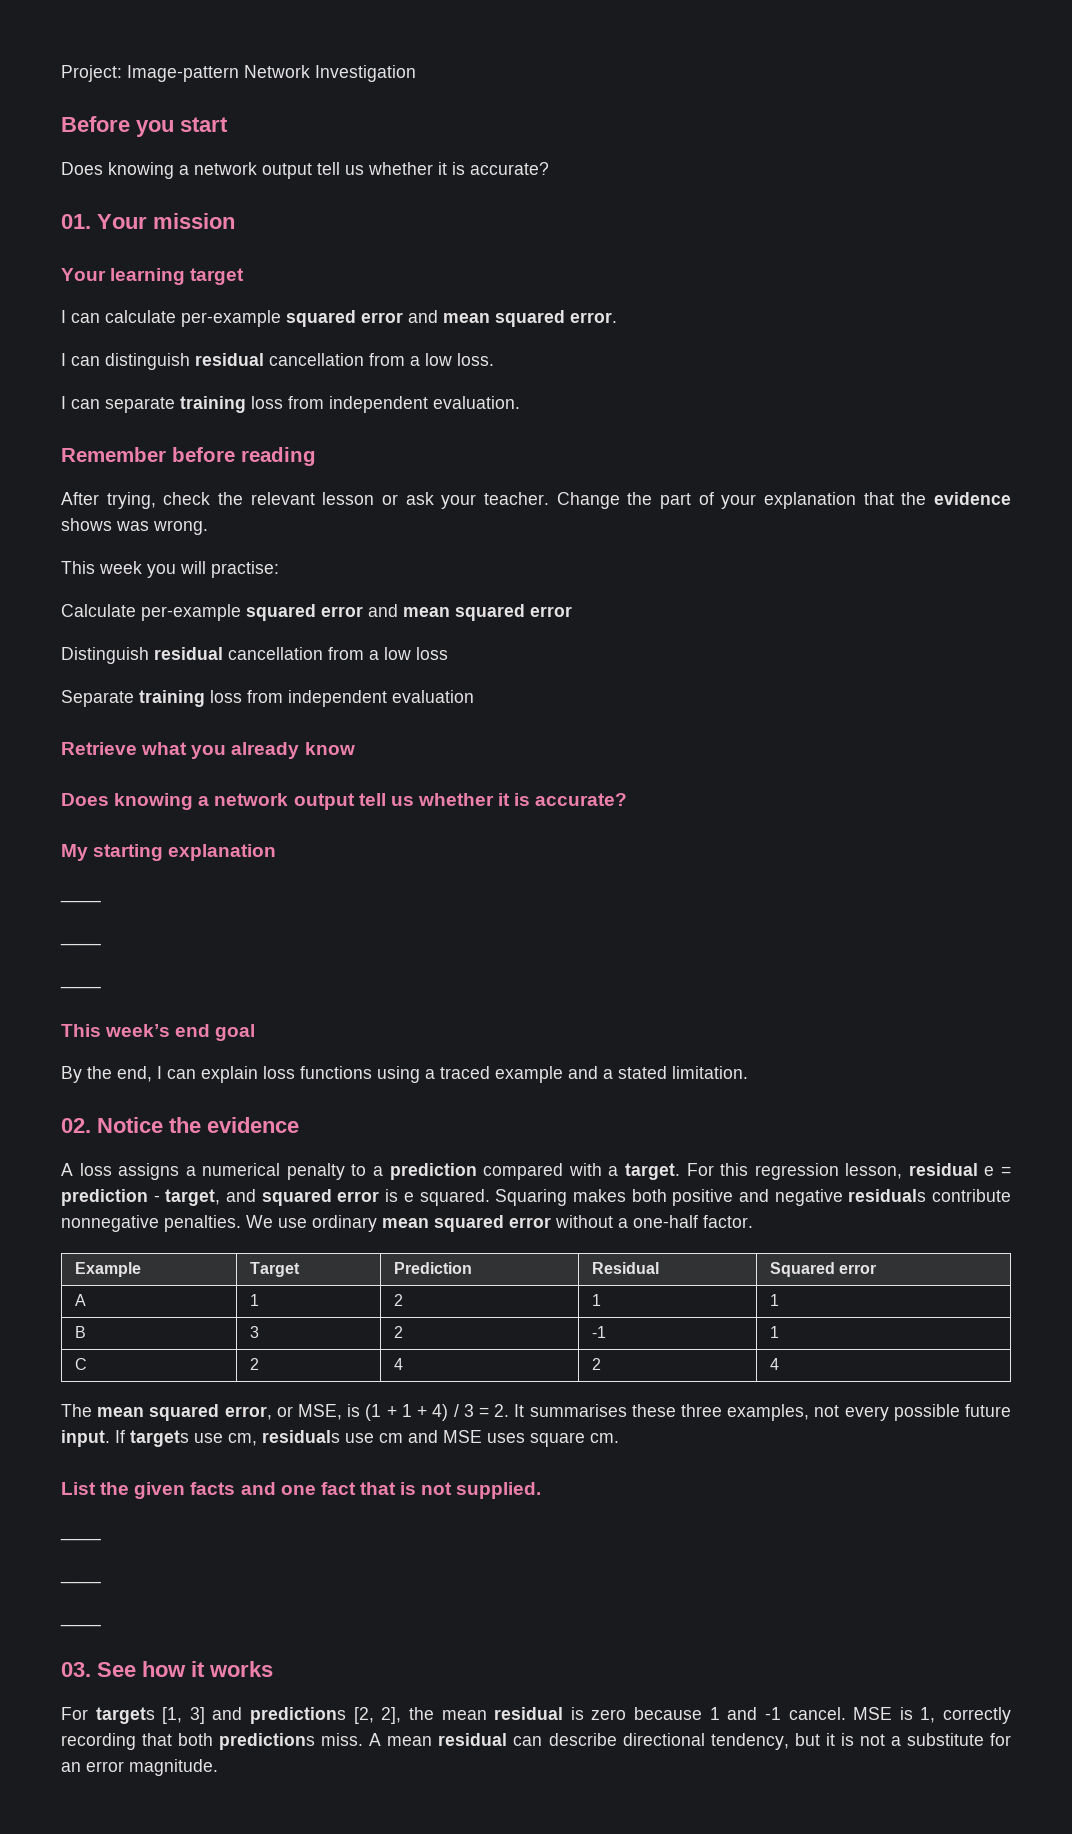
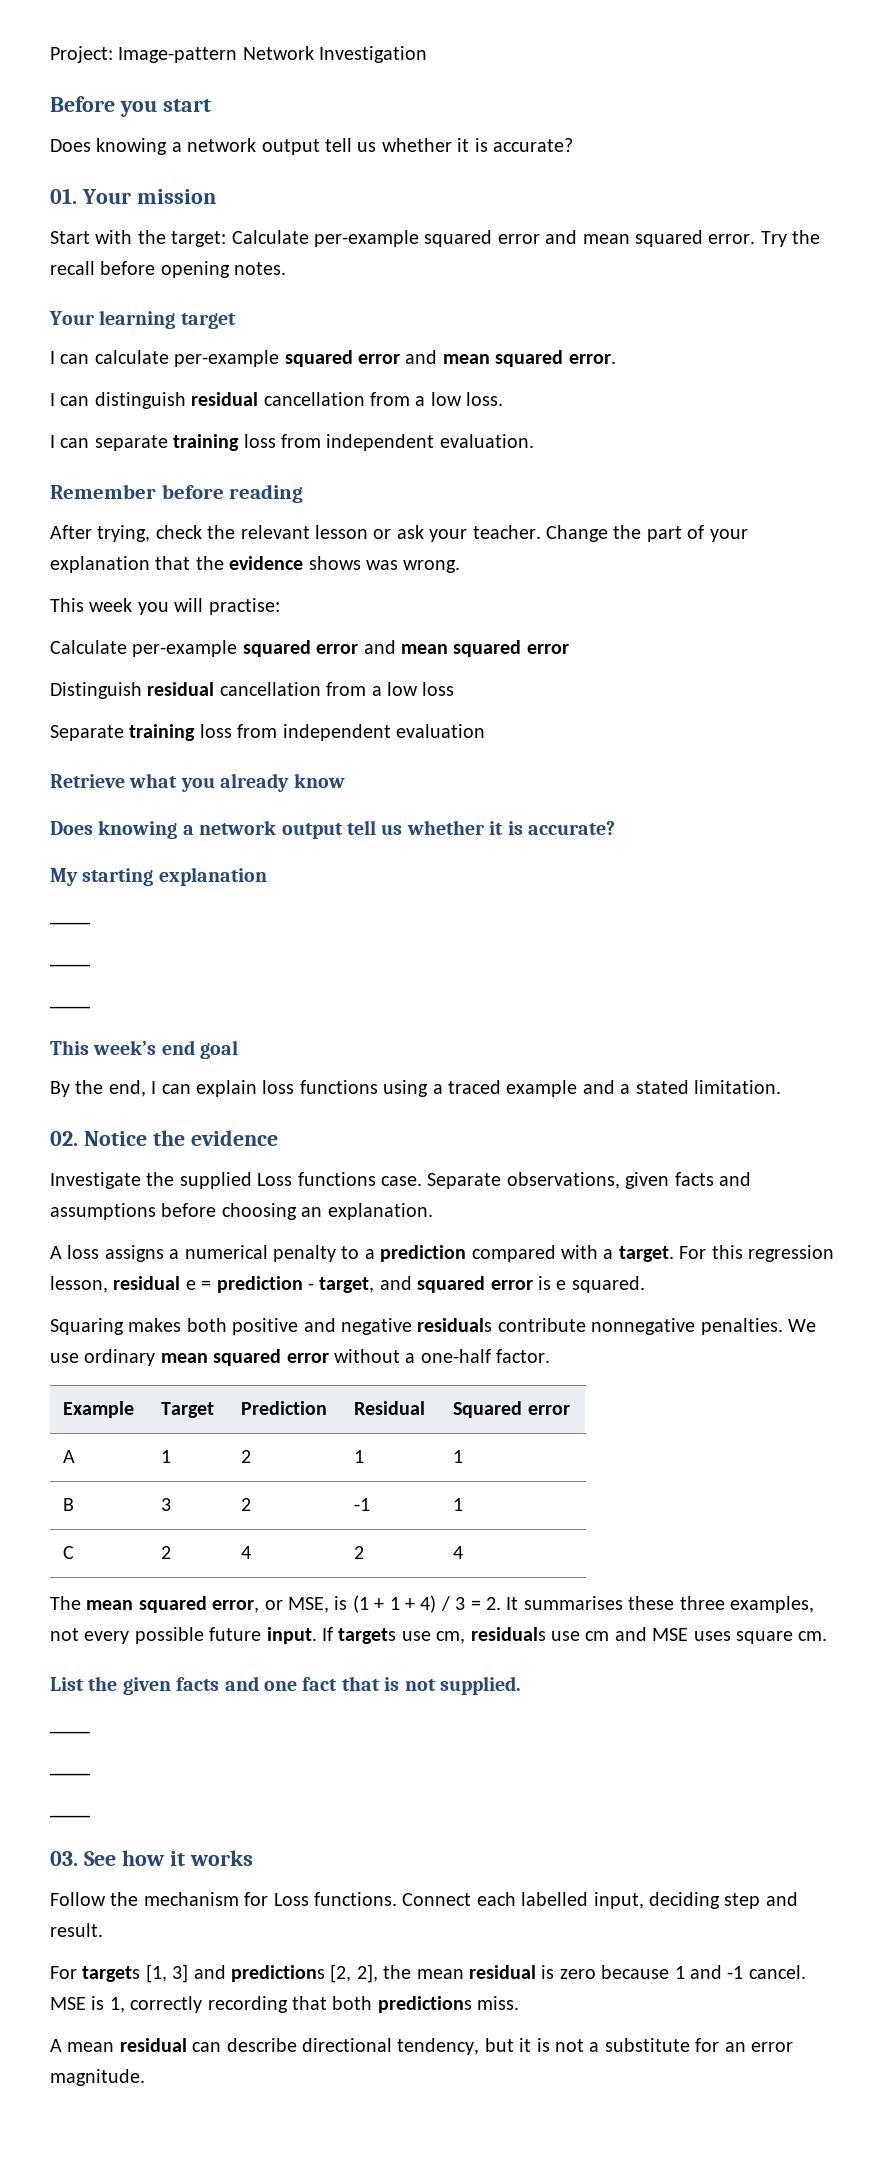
(235, 221) none -> [50,230,821,247] [50,261,287,278] // Start with the target: Calculate per-example squared error and mean squared error. Try the recall before opening notes.
(299, 1125) none -> [50,1172,751,1189] [50,1203,433,1220] // Investigate the supplied Loss functions case. Separate observations, given facts and assumptions before choosing an explanation.
(490, 1197) none -> (645, 1284) //
(273, 1669) none -> [50,1892,798,1909] [50,1923,103,1937] // Follow the mechanism for Loss functions. Connect each labelled input, deciding step and result.
(364, 1739) none -> (520, 2003) //

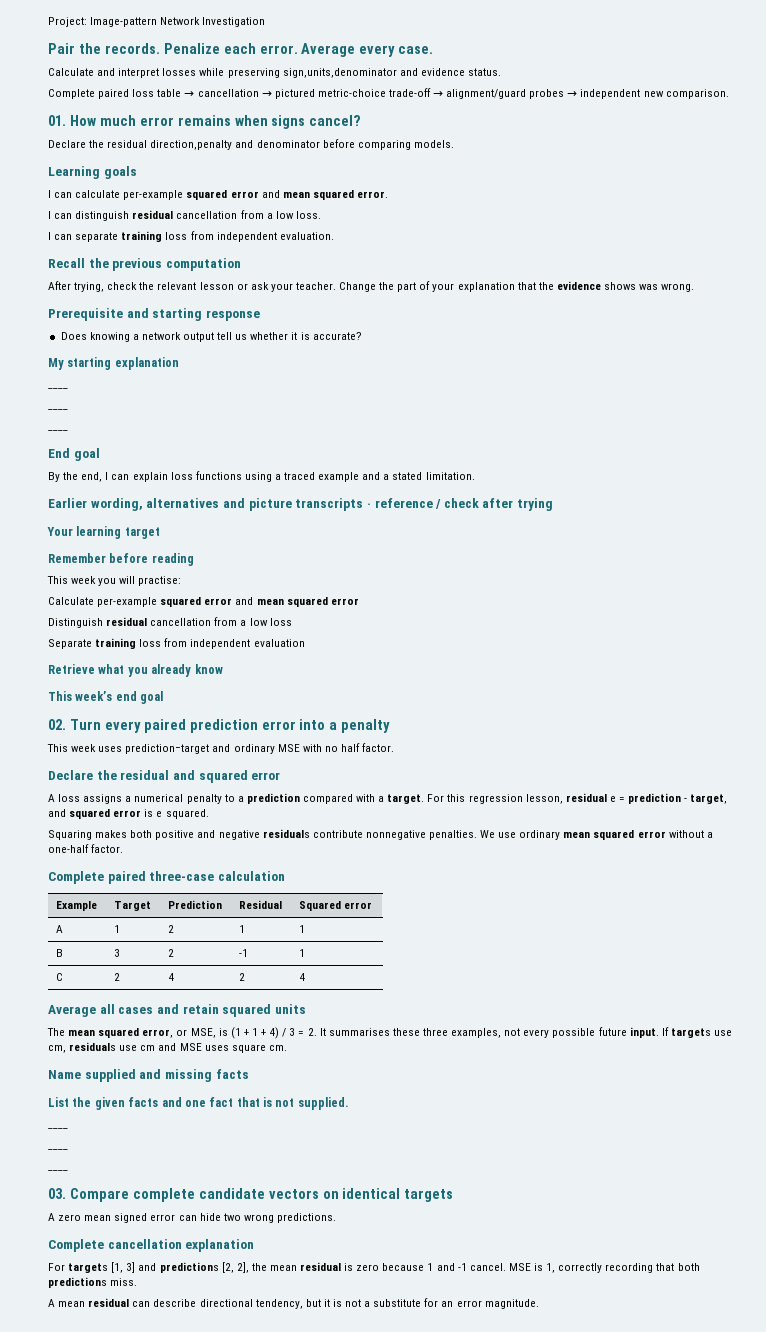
[50,96,211,117] [50,138,573,155] [50,188,216,204] [50,230,821,247] [50,261,287,278] [49,310,236,329] Before you start // Does knowing a network output tell us whether it is accurate? // 01. Your mission // Start with the target: Calculate per-example squared error and mean squared error. Try the recall before opening notes. // Your learning target -> [48,43,434,57] [48,68,501,78] [48,88,729,99] [48,115,362,129] [48,139,454,150] [48,166,137,179] Pair the records. Penalize each error. Average every case. // Calculate and interpret losses while preserving sign,units,denominator and evidence status. // Complete paired loss table → cancellation → pictured metric-choice trade-off → alignment/guard probes → independent new comparison. // 01. How much error remains when signs cancel? // Declare the residual direction,penalty and denominator before comparing models. // Learning goals
[50,484,304,503] Remember before reading -> [48,258,241,271] Recall the previous computation
(461, 566) none -> [48,308,260,321] [60,332,362,342] [48,357,179,370] [48,388,68,389] [48,409,68,410] [48,430,68,431] [48,448,100,461] [48,471,475,482] [48,498,554,511] [47,526,160,539] [48,553,194,566] // Prerequisite and starting response // Does knowing a network output tell us whether it is accurate? // My starting explanation // ____ // ____ // ____ // End goal // By the end, I can explain loss functions using a traced example and a stated limitation. // Earlier wording, alternatives and picture transcripts · reference / check after trying // Your learning target // Remember before reading
[50,820,615,839] [50,867,267,886] [50,921,90,925] [50,963,90,967] [50,1005,90,1009] [50,1040,239,1059] [50,1080,781,1097] [50,1130,278,1146] [50,1172,751,1189] [50,1203,433,1220] Does knowing a network output tell us whether it is accurate? // My starting explanation // ____ // ____ // ____ // This week’s end goal // By the end, I can explain loss functions using a traced example and a stated limitation. // 02. Notice the evidence // Investigate the supplied Loss functions case. Separate observations, given facts and assumptions before choosing an explanation. -> [48,691,164,704] [48,719,391,733] [47,743,395,754] [48,770,281,783] This week’s end goal // 02. Turn every paired prediction error into a penalty // This week uses prediction−target and ordinary MSE with no half factor. // Declare the residual and squared error
(551, 1356) none -> [48,871,285,884] // Complete paired three-case calculation
(464, 1552) none -> [48,1004,306,1017] // Average all cases and retain squared units
(828, 1636) none -> [48,1069,249,1082] // Name supplied and missing facts
[83,1850,253,1866] [50,1892,798,1909] [50,1923,103,1937] See how it works // Follow the mechanism for Loss functions. Connect each labelled input, deciding step and result. -> [69,1188,454,1202] [48,1213,336,1223] [48,1239,255,1252] Compare complete candidate vectors on identical targets // A zero mean signed error can hide two wrong predictions. // Complete cancellation explanation

